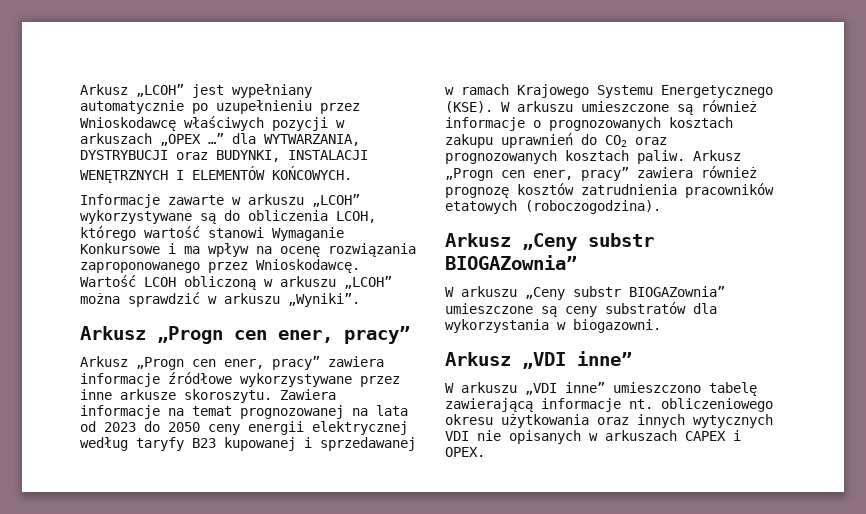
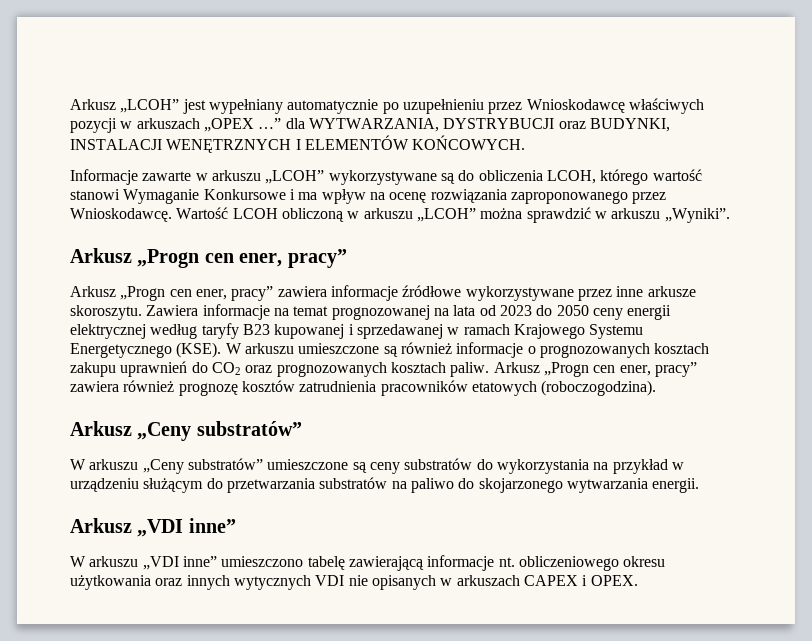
[588,233,654,247] [445,255,577,270] substr BIOGAZownia” -> [196,421,302,436] substratów”
[573,286,725,297] substr BIOGAZownia” -> [187,458,263,470] substratów”
[693,303,717,314] [445,319,661,333] dla wykorzystania w biogazowni. -> [476,459,684,474] [70,477,700,493] do wykorzystania na przykład w urządzeniu służącym do przetwarzania substratów na paliwo do skojarzonego wytwarzania energii.

